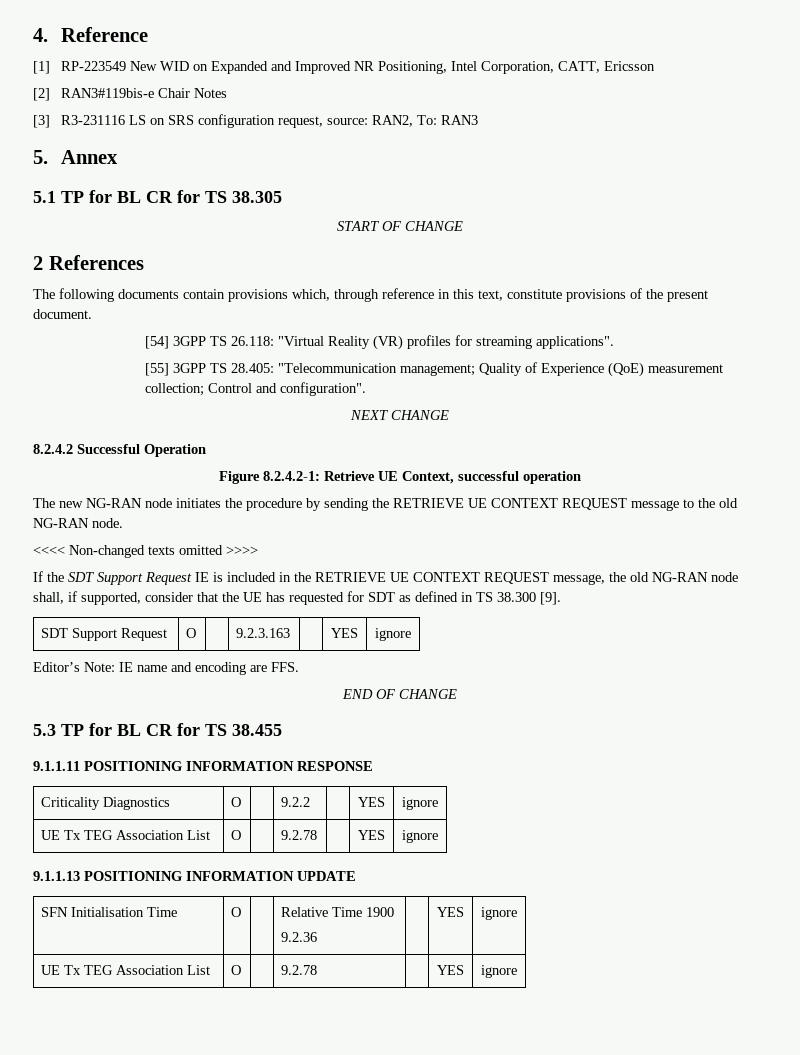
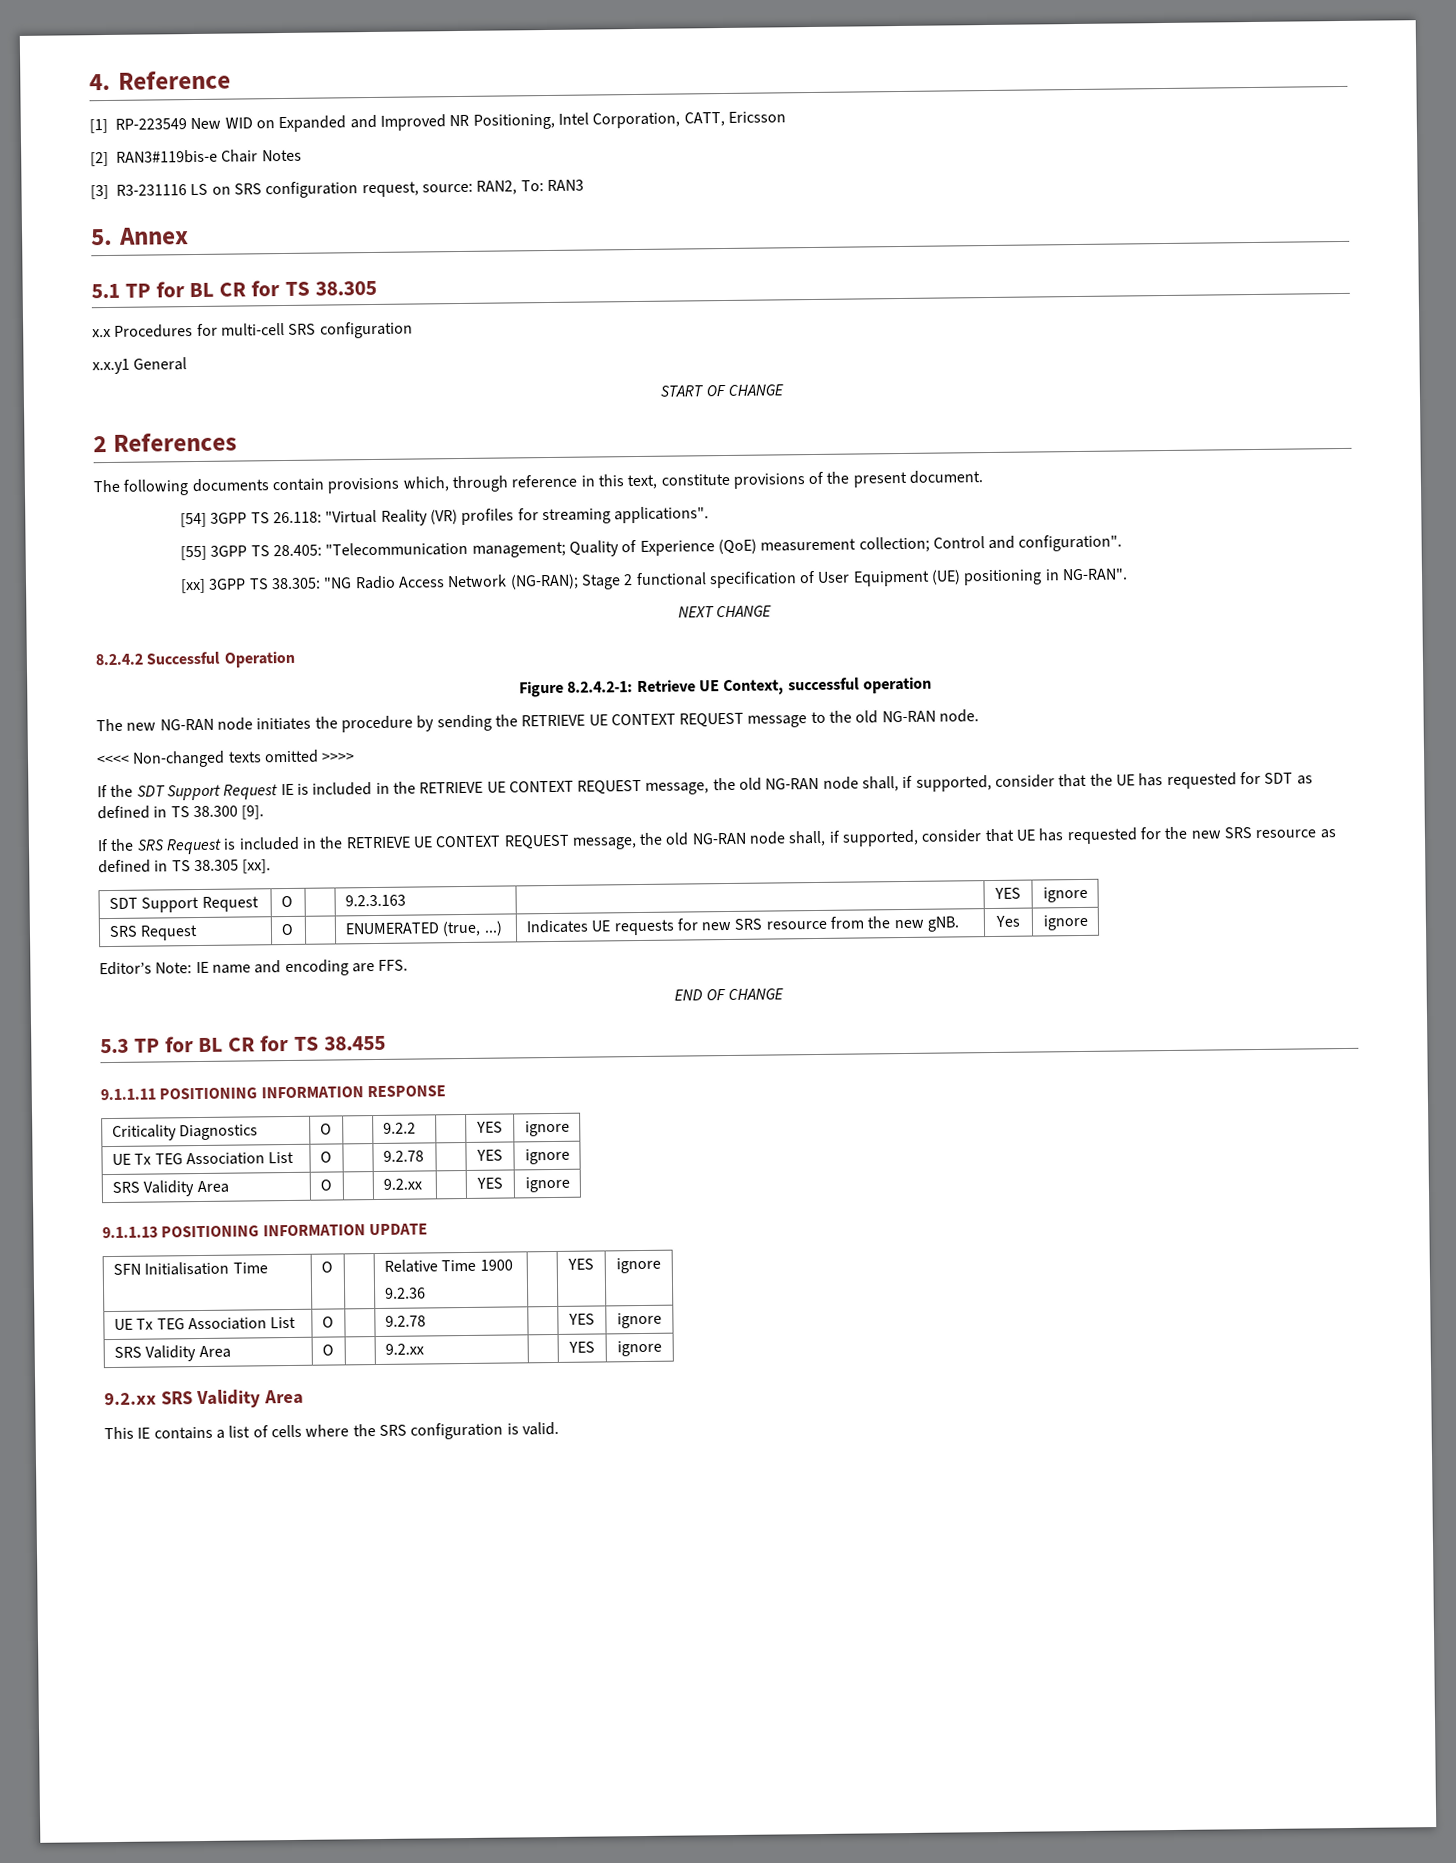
(282, 197) none -> [92,321,413,339] [92,357,188,375] // x.x Procedures for multi-cell SRS configuration // x.x.y1 General
(367, 389) none -> [180,568,1129,594] // [xx] 3GPP TS 38.305: "NG Radio Access Network (NG-RAN); Stage 2 functional specification of User Equipment (UE) positioning in NG-RAN".
(561, 598) none -> [97,826,1336,855] [98,859,272,874] // If the SRS Request is included in the RETRIEVE UE CONTEXT REQUEST message, the old NG-RAN node shall, if supported, consider that UE has requested for the new SRS resource as defined in TS 38.305 [xx].
(411, 634) none -> [108,925,199,941] [280,923,294,936] [344,920,503,937] [525,916,961,936] [995,915,1020,927] [1042,914,1089,931] // SRS Request | O | | ENUMERATED (true, ...) | Indicates UE requests for new SRS resource from the new gNB. | Yes | ignore
(438, 836) none -> [111,1180,229,1197] [319,1179,332,1191] [382,1178,422,1190] [476,1177,503,1189] [524,1176,570,1193] // SRS Validity Area | O | | 9.2.xx | | YES | ignore
(517, 971) none -> [113,1345,231,1362] [321,1344,334,1356] [384,1343,424,1355] [568,1341,595,1353] [617,1340,662,1357] [104,1389,304,1409] [104,1421,559,1440] // SRS Validity Area | O | | 9.2.xx | | YES | ignore // 9.2.xx SRS Validity Area // This IE contains a list of cells where the SRS configuration is valid.

